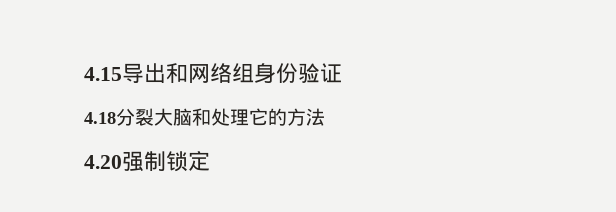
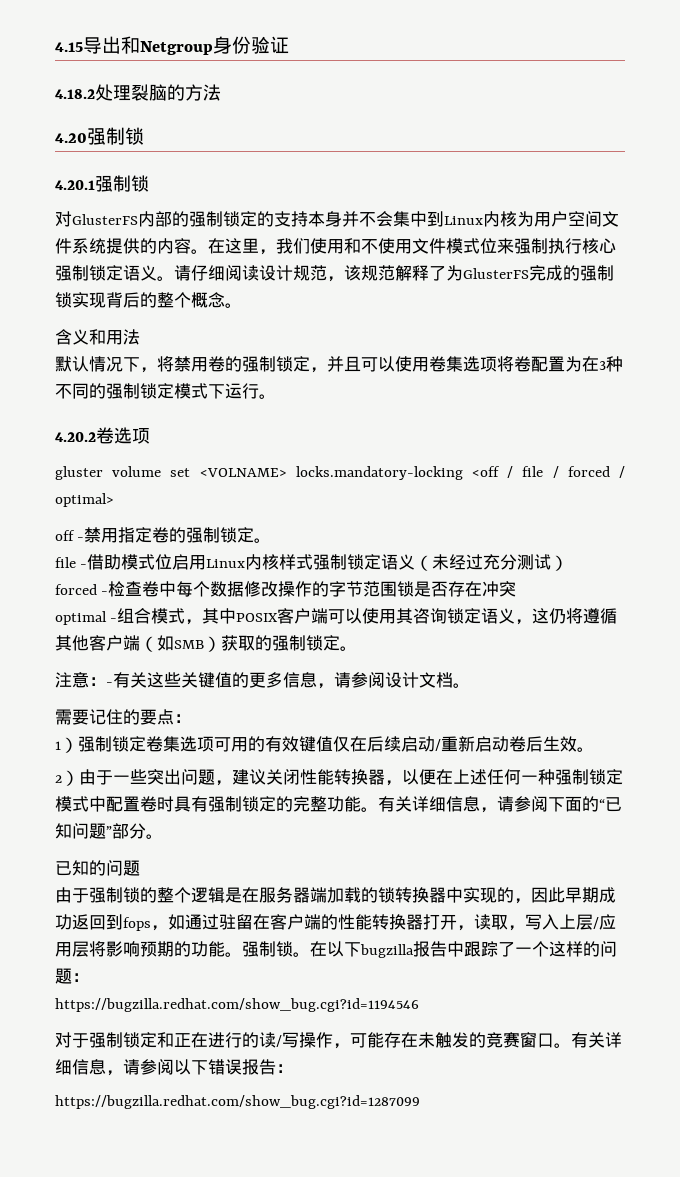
[188,63,254,83] 网络组 -> [140,41,213,55] Netgroup
[84,108,268,126] 4.18分裂大脑和处理它 -> [55,84,167,101] 4.18.2处理裂脑
[188,151,210,171] 定 -> [55,175,149,192] [55,211,619,227] [55,238,616,255] [55,265,614,282] [55,292,242,308] [55,329,140,345] [55,356,623,373] [55,383,276,399] [55,427,150,444] [55,466,626,480] [55,493,114,507] [55,527,272,543] [55,554,569,571] [55,581,517,597] [55,608,618,625] [55,635,357,652] [55,672,470,689] [55,709,191,725] [55,736,594,753] [55,769,623,786] [55,796,622,813] [55,823,163,839] [55,860,140,876] [55,887,616,904] [55,914,616,931] [55,941,617,958] [55,968,89,984] [55,998,419,1012] [55,1032,622,1049] [55,1059,293,1076] [55,1095,420,1109] // 4.20.1强制锁 // 对GlusterFS内部的强制锁定的支持本身并不会集中到Linux内核为用户空间文件系统提供的内容。在这里，我们使用和不使用文件模式位来强制执行核心强制锁定语义。请仔细阅读设计规范，该规范解释了为GlusterFS完成的强制锁实现背后的整个概念。 // 含义和用法 // 默认情况下，将禁用卷的强制锁定，并且可以使用卷集选项将卷配置为在3种不同的强制锁定模式下运行。 // 4.20.2卷选项 // gluster volume set <VOLNAME> locks.mandatory-locking <off / file / forced / optimal> // off -禁用指定卷的强制锁定。 // file -借助模式位启用Linux内核样式强制锁定语义（未经过充分测试） // forced -检查卷中每个数据修改操作的字节范围锁是否存在冲突 // optimal -组合模式，其中POSIX客户端可以使用其咨询锁定语义，这仍将遵循其他客户端（如SMB）获取的强制锁定。 // 注意：-有关这些关键值的更多信息，请参阅设计文档。 // 需要记住的要点： // 1）强制锁定卷集选项可用的有效键值仅在后续启动/重新启动卷后生效。 // 2）由于一些突出问题，建议关闭性能转换器，以便在上述任何一种强制锁定模式中配置卷时具有强制锁定的完整功能。有关详细信息，请参阅下面的“已知问题”部分。 // 已知的问题 // 由于强制锁的整个逻辑是在服务器端加载的锁转换器中实现的，因此早期成功返回到fops，如通过驻留在客户端的性能转换器打开，读取，写入上层/应用层将影响预期的功能。强制锁。在以下bugzilla报告中跟踪了一个这样的问题： // https://bugzilla.redhat.com/show_bug.cgi?id=1194546 // 对于强制锁定和正在进行的读/写操作，可能存在未触发的竞赛窗口。有关详细信息，请参阅以下错误报告： // https://bugzilla.redhat.com/show_bug.cgi?id=1287099

